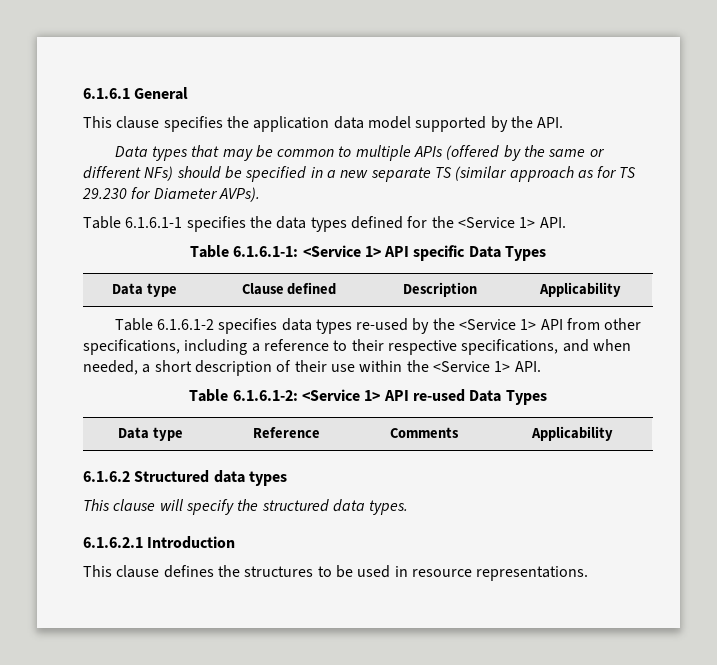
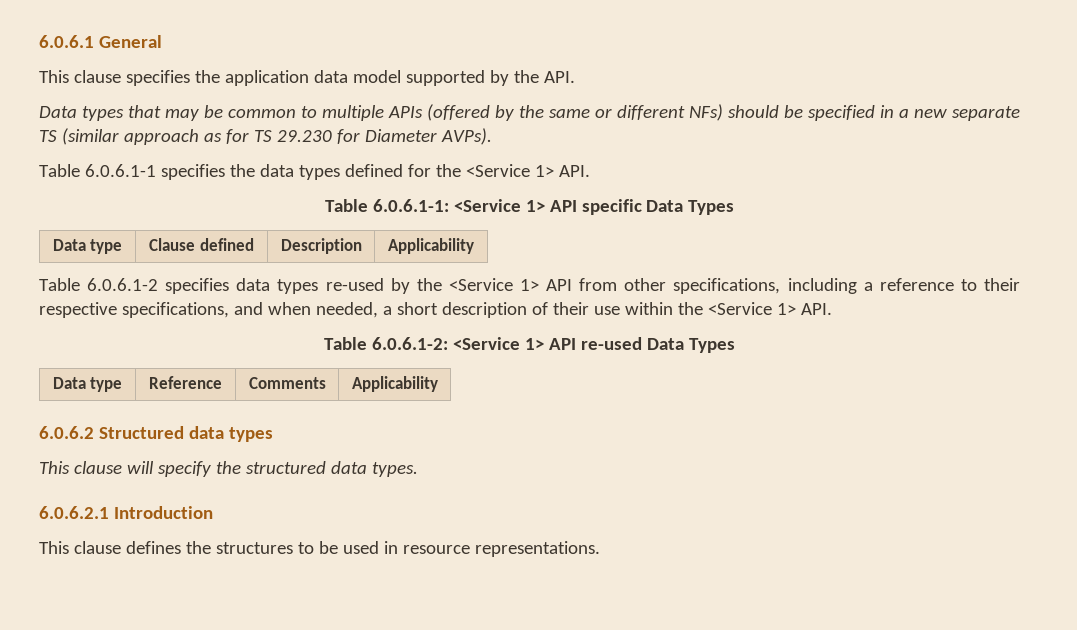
[83,88,130,99] 6.1.6.1 -> [39,35,94,48] 6.0.6.1
[125,217,183,228] 6.1.6.1-1 -> [84,164,156,177] 6.0.6.1-1
[233,246,299,257] 6.1.6.1-1: -> [372,199,449,212] 6.0.6.1-1:
[156,319,214,330] 6.1.6.1-2 -> [87,278,159,291] 6.0.6.1-2
[232,390,298,401] 6.1.6.1-2: -> [372,337,449,350] 6.0.6.1-2:
[83,471,130,482] 6.1.6.2 -> [39,426,94,439] 6.0.6.2
[83,537,143,548] 6.1.6.2.1 -> [39,506,109,519] 6.0.6.2.1

